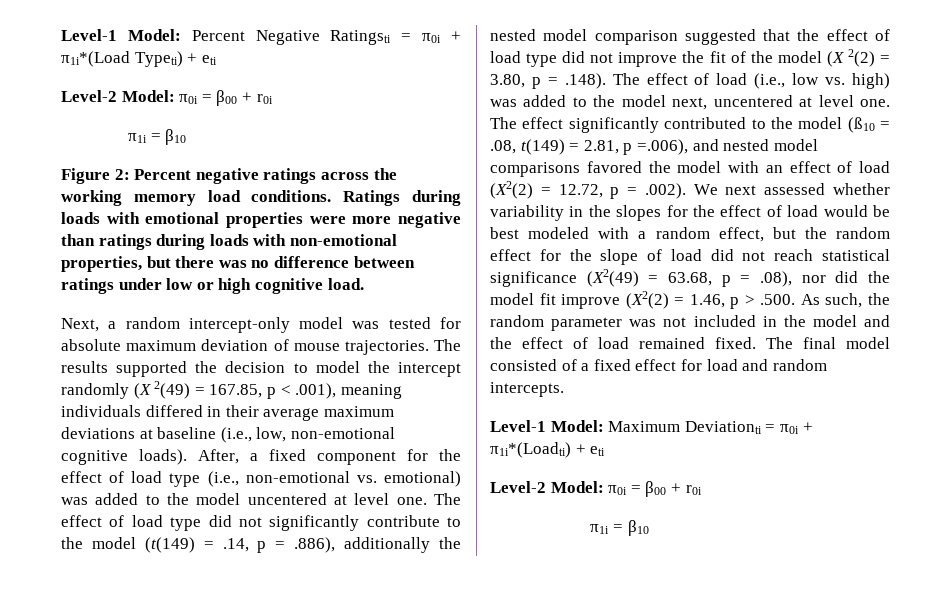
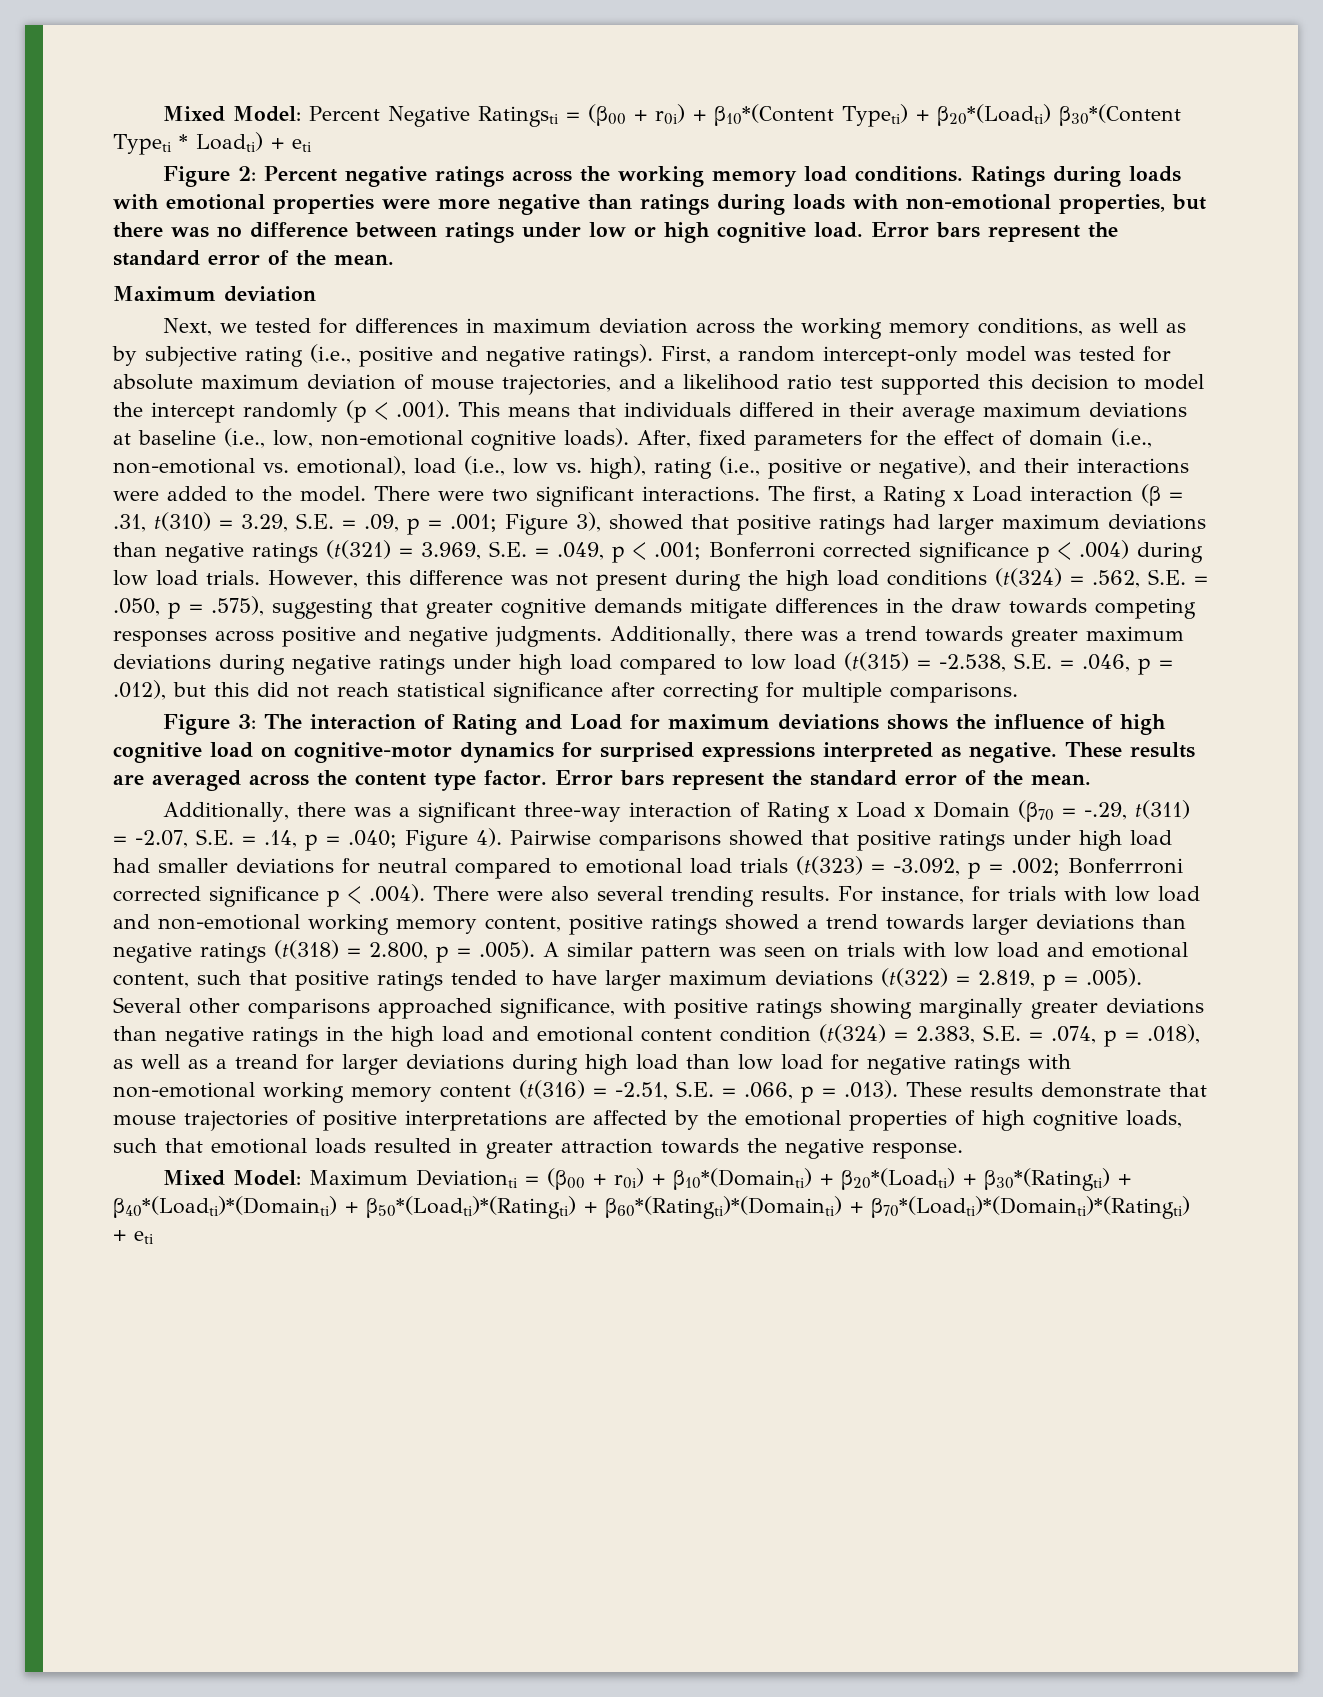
[61,29,117,41] Level-1 -> [162,106,225,122] Mixed
[422,31,461,43] [61,51,217,67] [61,90,273,106] [127,129,187,145] π0i + π1i*(Load Typeti) + eti // Level-2 Model: π0i = β00 + r0i // π1i = β10 -> [587,104,1181,127] [113,132,312,155] (β00 + r0i) + β10*(Content Typeti) + β20*(Loadti) β30*(Content Typeti * Loadti) + eti
[61,318,99,332] // Next, -> [871,222,1118,242] [113,250,394,266] [113,286,316,302] [162,318,1186,339] [112,344,711,367] Error bars represent the standard error of the mean. // Maximum deviation // Next, we tested for differences in maximum deviation across the working memory conditions, as well as by subjective rating (i.e., positive and negative ratings). First,
[344,339,461,355] [61,361,218,377] trajectories. The results supported the -> [502,374,1023,395] trajectories, and a likelihood ratio test supported this
[133,381,402,399] (X 2(49) = 167.85, p < .001), meaning -> [346,400,616,423] (p < .001). This means that
[250,449,461,465] [61,471,201,487] a fixed component for the effect of load type -> [698,430,1103,451] fixed parameters for the effect of domain
[384,471,462,487] [61,493,461,505] [61,515,461,531] [61,537,461,553] [490,29,890,45] [490,49,890,67] [490,73,891,89] [490,95,890,110] [490,117,890,133] [490,139,818,155] [490,161,890,177] [490,181,890,199] [490,205,890,221] [490,227,890,242] [490,249,702,265] emotional) was added to the model uncentered at level one. The effect of load type did not significantly contribute to the model (t(149) = .14, p = .886), additionally the nested model comparison suggested that the effect of load type did not improve the fit of the model (X 2(2) = 3.80, p = .148). The effect of load (i.e., low vs. high) was added to the model next, uncentered at level one. The effect significantly contributed to the model (ß10 = .08, t(149) = 2.81, p =.006), and nested model comparisons favored the model with an effect of load (X2(2) = 12.72, p = .002). We next assessed whether variability in the slopes for the effect of load would be best modeled with a random effect, but the random effect for the slope of load -> [297,456,1189,479] [113,484,1183,507] [113,512,1206,535] [113,540,1203,563] [113,568,1208,591] [113,596,1196,619] [113,626,1184,647] [113,652,1173,675] [113,680,249,700] emotional), load (i.e., low vs. high), rating (i.e., positive or negative), and their interactions were added to the model. There were two significant interactions. The first, a Rating x Load interaction (β = .31, t(310) = 3.29, S.E. = .09, p = .001; Figure 3), showed that positive ratings had larger maximum deviations than negative ratings (t(321) = 3.969, S.E. = .049, p < .001; Bonferroni corrected significance p < .004) during low load trials. However, this difference was not present during the high load conditions (t(324) = .562, S.E. = .050, p = .575), suggesting that greater cognitive demands mitigate differences in the draw towards competing responses across positive and negative judgments. Additionally, there was a trend towards greater maximum deviations during negative ratings under high load compared to low load (t(315) = -2.538, S.E. = .046, p = .012), but this
[586,269,890,287] [490,291,890,309] [490,315,890,331] [490,337,890,349] [490,359,827,371] [490,382,564,397] [490,420,813,434] [490,442,606,458] [490,481,702,497] [590,520,649,536] (X2(49) = 63.68, p = .08), nor did the model fit improve (X2(2) = 1.46, p > .500. As such, the random parameter was not included in the model and the effect of load remained fixed. The final model consisted of a fixed effect for load and random intercepts. // Level-1 Model: Maximum Deviationti = π0i + π1i*(Loadti) + eti // Level-2 Model: π0i = β00 + r0i // π1i = β10 -> [611,682,1018,703] [162,714,1166,735] [113,742,1195,763] [113,770,1091,791] [162,800,1190,823] [113,828,1172,851] [113,856,1183,879] [113,884,1200,907] [113,914,1186,935] [113,940,1188,963] [113,968,1142,991] [113,997,1204,1019] [113,1024,1200,1047] [113,1054,1071,1075] [113,1080,1207,1103] [113,1110,1182,1131] [113,1138,963,1159] [162,1168,1131,1191] [113,1196,1190,1219] [113,1230,154,1244] after correcting for multiple comparisons. // Figure 3: The interaction of Rating and Load for maximum deviations shows the influence of high cognitive load on cognitive-motor dynamics for surprised expressions interpreted as negative. These results are averaged across the content type factor. Error bars represent the standard error of the mean. // Additionally, there was a significant three-way interaction of Rating x Load x Domain (β70 = -.29, t(311) = -2.07, S.E. = .14, p = .040; Figure 4). Pairwise comparisons showed that positive ratings under high load had smaller deviations for neutral compared to emotional load trials (t(323) = -3.092, p = .002; Bonferrroni corrected significance p < .004). There were also several trending results. For instance, for trials with low load and non-emotional working memory content, positive ratings showed a trend towards larger deviations than negative ratings (t(318) = 2.800, p = .005). A similar pattern was seen on trials with low load and emotional content, such that positive ratings tended to have larger maximum deviations (t(322) = 2.819, p = .005). Several other comparisons approached significance, with positive ratings showing marginally greater deviations than negative ratings in the high load and emotional content condition (t(324) = 2.383, S.E. = .074, p = .018), as well as a treand for larger deviations during high load than low load for negative ratings with non-emotional working memory content (t(316) = -2.51, S.E. = .066, p = .013). These results demonstrate that mouse trajectories of positive interpretations are affected by the emotional properties of high cognitive loads, such that emotional loads resulted in greater attraction towards the negative response. // Mixed Model: Maximum Deviationti = (β00 + r0i) + β10*(Domainti) + β20*(Loadti) + β30*(Ratingti) + β40*(Loadti)*(Domainti) + β50*(Loadti)*(Ratingti) + β60*(Ratingti)*(Domainti) + β70*(Loadti)*(Domainti)*(Ratingti) + eti

